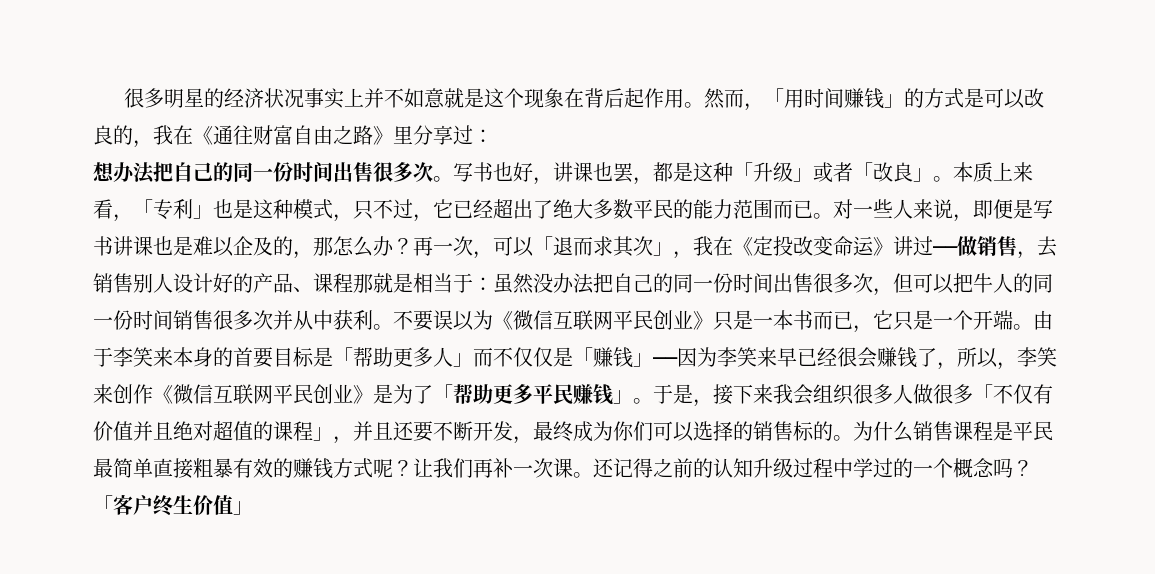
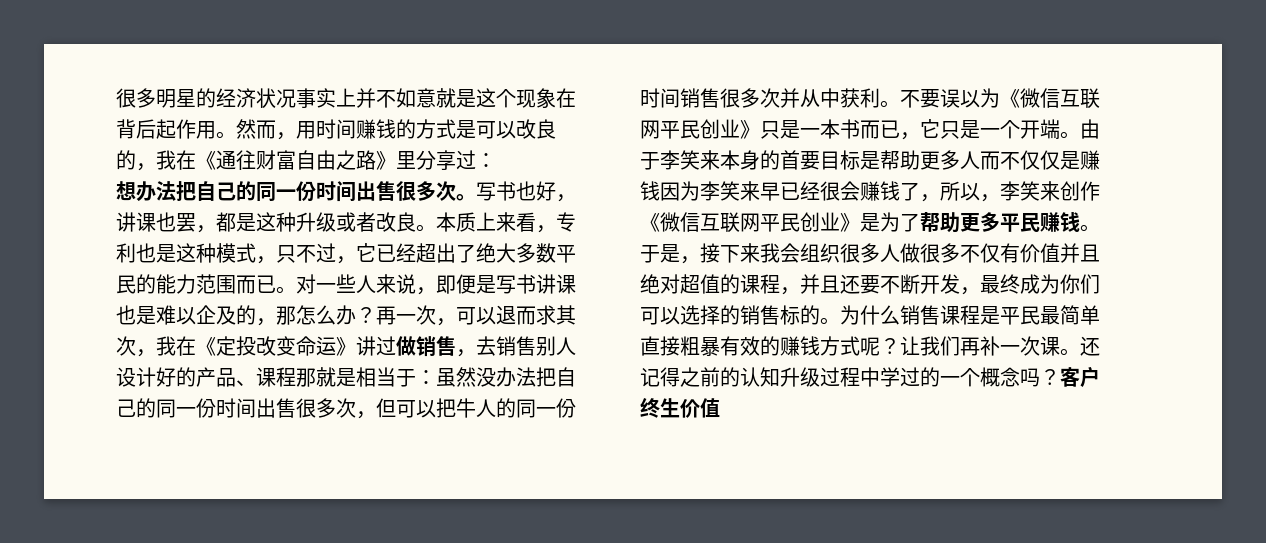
[763,88,784,106] 「 -> (296, 136) none
[883,94,904,108] 」 -> (396, 129) none
[733,162,933,183] 「升级」或者「改良」 -> [296,212,416,232] 升级或者改良
[133,199,213,220] 「专利」 -> [556,212,576,232] [116,243,136,263] 专利
[533,236,553,254] 「 -> (496, 316) none
[653,242,673,256] 」 -> (136, 346) none
[933,246,958,254] —— -> (396, 346) none
[333,347,353,365] 「 -> (880, 160) none
[453,353,473,367] 」 -> (980, 160) none
[573,347,678,368] 「赚钱」—— -> [1080,150,1100,170] [640,181,660,201] 赚钱
[433,384,453,402] 「 -> (920, 222) none
[613,390,633,404] 」 -> (1080, 222) none
[973,384,993,402] 「 -> (960, 253) none
[313,427,333,441] 」 -> (780, 284) none
[93,495,113,513] 「 -> (1060, 377) none
[233,501,253,515] 」 -> (720, 408) none

